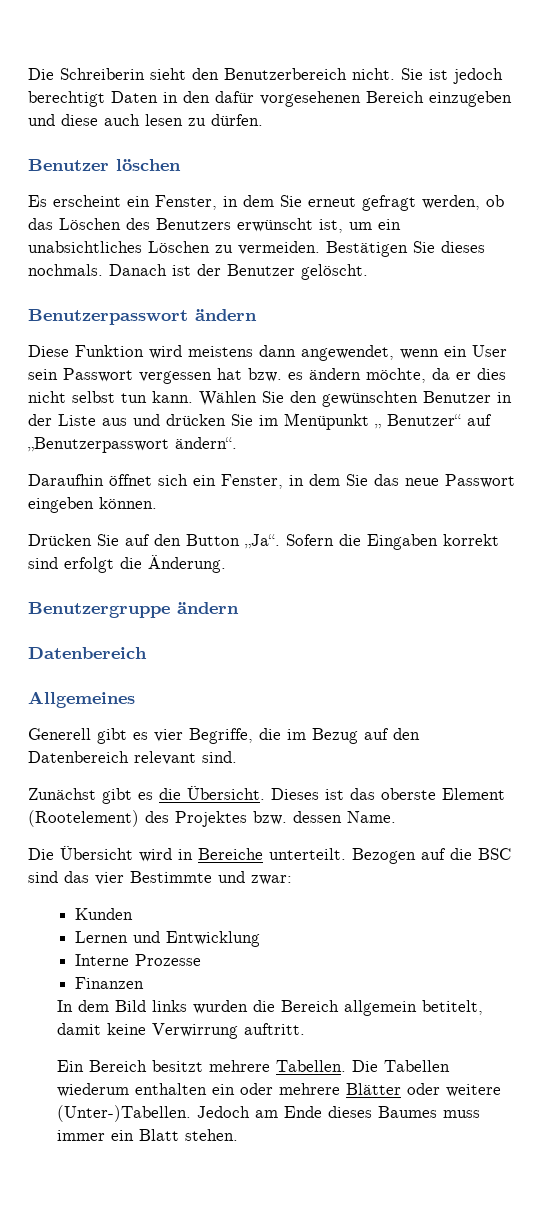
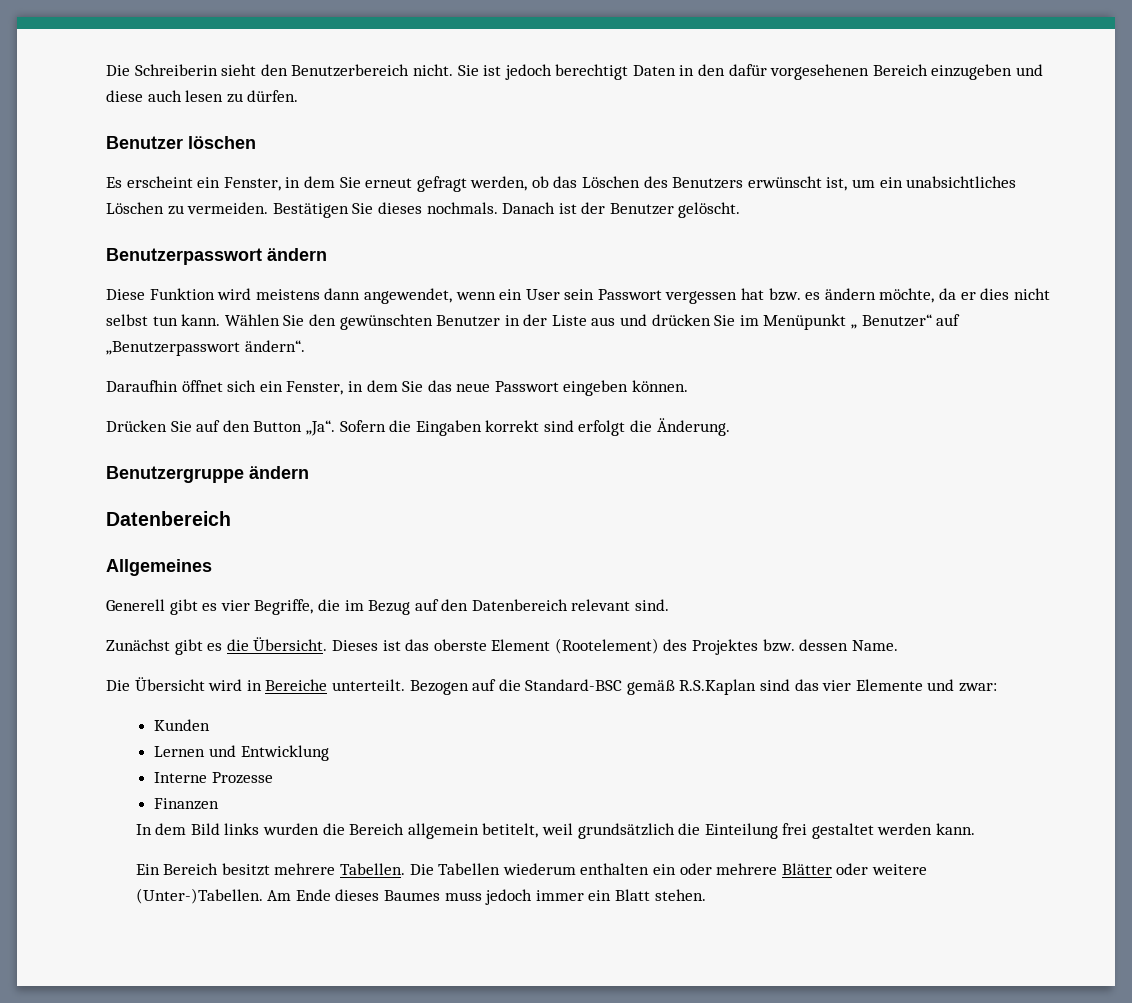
[478,848,511,860] BSC -> [525,679,757,695] Standard-BSC gemäß R.S.Kaplan
[130,871,212,883] Bestimmte -> [855,679,923,691] Elemente
[57,1023,306,1039] damit keine Verwirrung auftritt. -> [541,823,976,839] weil grundsätzlich die Einteilung frei gestaltet werden kann.
[197,1106,279,1118] Jedoch am -> [267,890,292,901] Am
(481, 1114) none -> [485,889,533,905] jedoch

